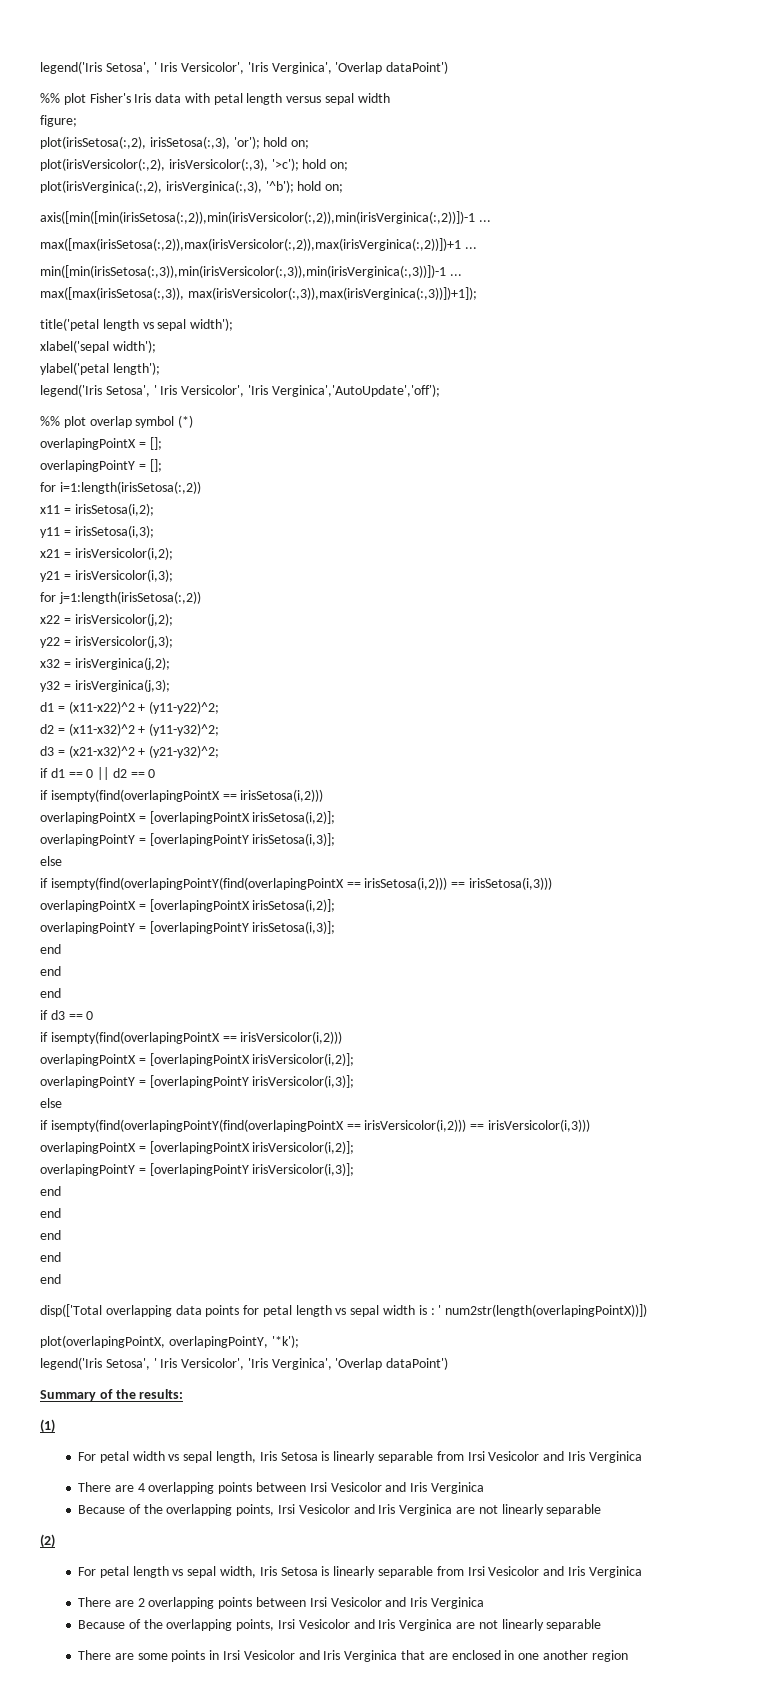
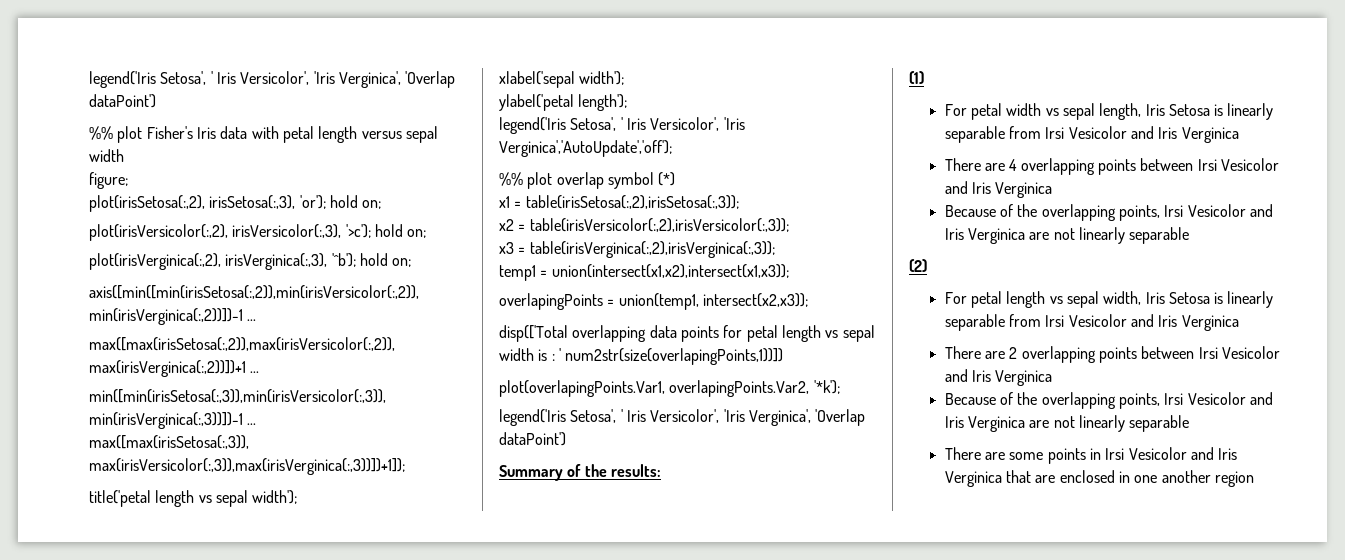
[40,437,162,450] [40,459,162,472] [40,481,201,494] [40,503,154,516] [40,525,154,538] [40,547,173,560] [40,569,173,582] [40,591,201,604] [40,613,173,626] [40,635,173,648] [40,657,170,670] [40,679,170,692] [40,701,220,714] [40,723,220,736] [40,745,220,758] [40,767,156,780] [40,789,324,802] [40,811,336,824] [40,833,336,846] [40,856,62,866] [40,877,552,890] [40,899,336,912] [40,921,336,934] [40,944,61,954] [40,966,61,976] [40,988,61,998] [40,1010,94,1020] [40,1031,343,1044] [40,1053,355,1066] [40,1075,355,1088] [40,1098,62,1108] [40,1119,590,1132] [40,1141,355,1154] [40,1163,355,1176] [40,1186,61,1196] [40,1208,61,1218] [40,1230,61,1240] [40,1252,61,1262] [40,1274,61,1284] overlapingPointX = []; // overlapingPointY = []; // for i=1:length(irisSetosa(:,2)) // x11 = irisSetosa(i,2); // y11 = irisSetosa(i,3); // x21 = irisVersicolor(i,2); // y21 = irisVersicolor(i,3); // for j=1:length(irisSetosa(:,2)) // x22 = irisVersicolor(j,2); // y22 = irisVersicolor(j,3); // x32 = irisVerginica(j,2); // y32 = irisVerginica(j,3); // d1 = (x11-x22)^2 + (y11-y22)^2; // d2 = (x11-x32)^2 + (y11-y32)^2; // d3 = (x21-x32)^2 + (y21-y32)^2; // if d1 == 0 || d2 == 0 // if isempty(find(overlapingPointX == irisSetosa(i,2))) // overlapingPointX = [overlapingPointX irisSetosa(i,2)]; // overlapingPointY = [overlapingPointY irisSetosa(i,3)]; // else // if isempty(find(overlapingPointY(find(overlapingPointX == irisSetosa(i,2))) == irisSetosa(i,3))) // overlapingPointX = [overlapingPointX irisSetosa(i,2)]; // overlapingPointY = [overlapingPointY irisSetosa(i,3)]; // end // end // end // if d3 == 0 // if isempty(find(overlapingPointX == irisVersicolor(i,2))) // overlapingPointX = [overlapingPointX irisVersicolor(i,2)]; // overlapingPointY = [overlapingPointY irisVersicolor(i,3)]; // else // if isempty(find(overlapingPointY(find(overlapingPointX == irisVersicolor(i,2))) == irisVersicolor(i,3))) // overlapingPointX = [overlapingPointX irisVersicolor(i,2)]; // overlapingPointY = [overlapingPointY irisVersicolor(i,3)]; // end // end // end // end // end -> [499,195,739,209] [499,218,789,232] [499,241,775,258] [499,264,789,281] [499,293,808,310] x1 = table(irisSetosa(:,2),irisSetosa(:,3)); // x2 = table(irisVersicolor(:,2),irisVersicolor(:,3)); // x3 = table(irisVerginica(:,2),irisVerginica(:,3)); // temp1 = union(intersect(x1,x2),intersect(x1,x3)); // overlapingPoints = union(temp1, intersect(x2,x3));
[445,1304,648,1317] [40,1335,268,1348] num2str(length(overlapingPointX))]) // plot(overlapingPointX, overlapingPointY, -> [565,348,784,365] [499,380,810,397] num2str(size(overlapingPoints,1))]) // plot(overlapingPoints.Var1, overlapingPoints.Var2,

